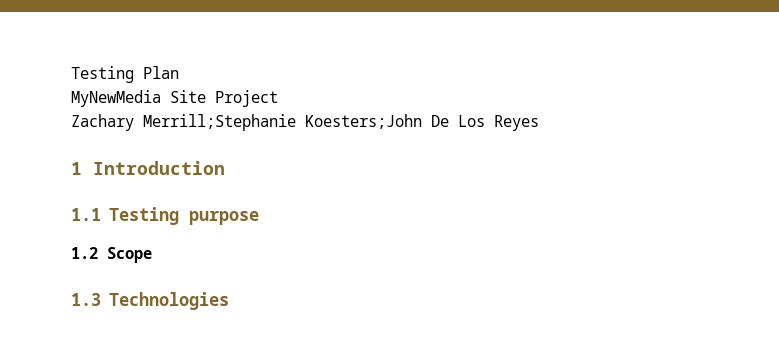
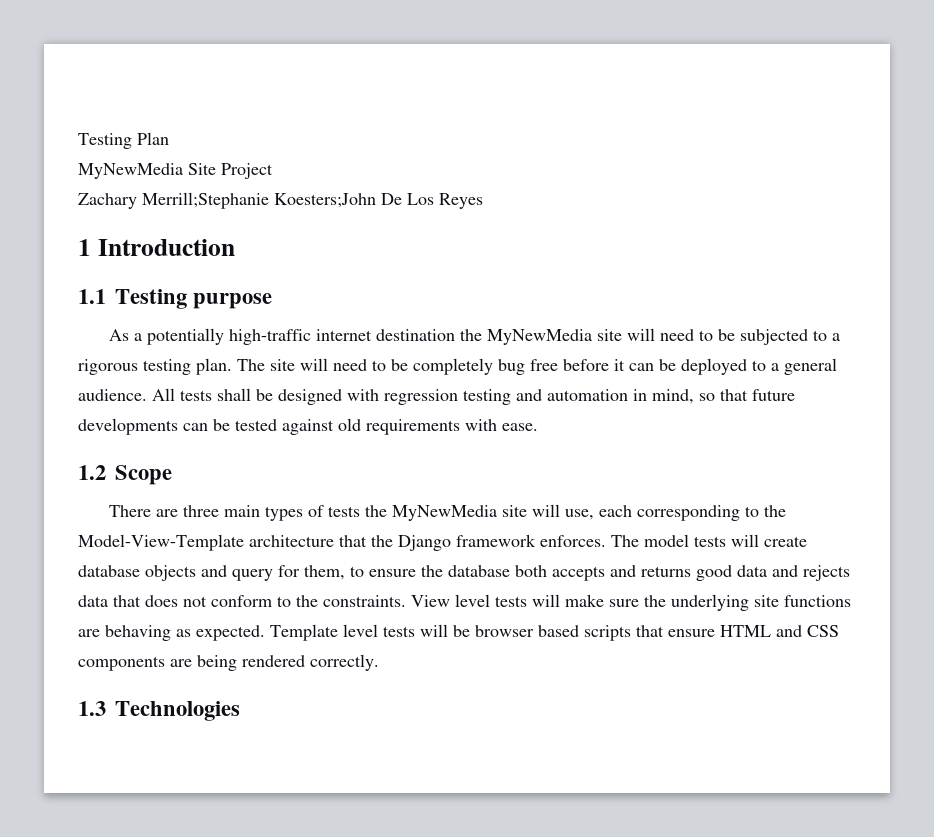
[71,247,152,263] 1.2 Scope -> [109,328,841,345] [78,358,837,375] [78,388,795,405] [78,418,538,435] [78,465,172,485] [109,504,787,521] [78,534,807,551] [78,565,850,581] [78,594,851,611] [78,624,839,641] [78,654,379,671] As a potentially high-traffic internet destination the MyNewMedia site will need to be subjected to a rigorous testing plan. The site will need to be completely bug free before it can be deployed to a general audience. All tests shall be designed with regression testing and automation in mind, so that future developments can be tested against old requirements with ease. // 1.2 Scope // There are three main types of tests the MyNewMedia site will use, each corresponding to the Model-View-Template architecture that the Django framework enforces. The model tests will create database objects and query for them, to ensure the database both accepts and returns good data and rejects data that does not conform to the constraints. View level tests will make sure the underlying site functions are behaving as expected. Template level tests will be browser based scripts that ensure HTML and CSS components are being rendered correctly.

